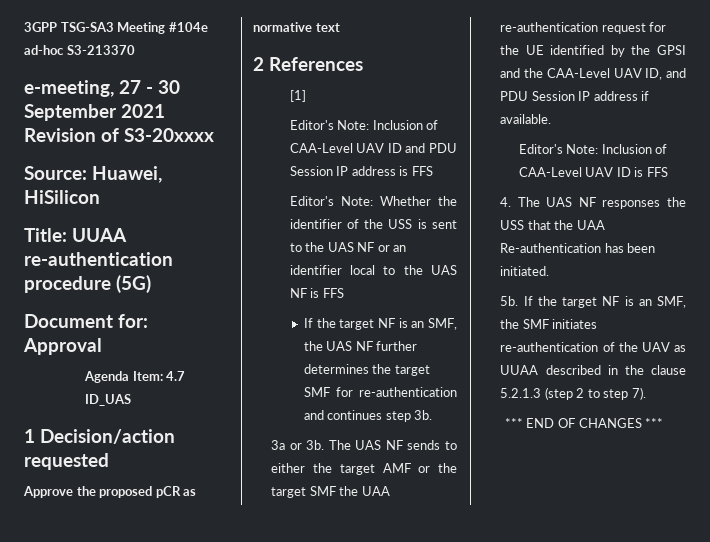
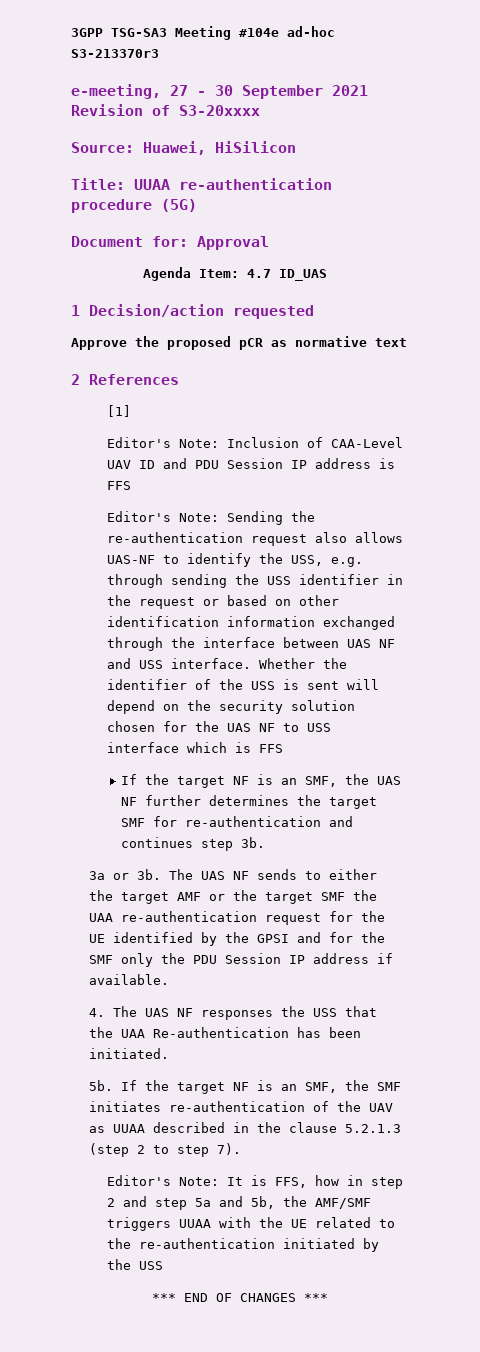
[66,45,135,55] S3-213370 -> [71,49,159,58] S3-213370r3
(373, 201) none -> [227,511,316,525] [107,532,404,546] [107,553,364,567] [107,574,404,588] [107,595,340,609] [107,616,396,630] [107,637,396,651] [107,658,252,669] Sending the re-authentication request also allows UAS-NF to identify the USS, e.g. through sending the USS identifier in the request or based on other identification information exchanged through the interface between UAS NF and USS interface.
[289,242,407,252] [289,265,457,275] [289,288,307,298] to the UAS NF or an identifier local to the UAS NF -> [347,679,380,690] [107,700,356,714] [107,721,332,732] [107,742,228,753] will depend on the security solution chosen for the UAS NF to USS interface which
[524,68,686,80] the CAA-Level UAV ID, and -> [329,932,386,943] [89,953,186,967] for the SMF only the
[518,144,668,154] [518,167,668,177] // Editor's Note: Inclusion of CAA-Level UAV ID is FFS -> (170, 979) none
(646, 393) none -> [107,1175,404,1189] [107,1196,372,1210] [107,1217,396,1231] [107,1238,380,1252] [107,1259,164,1270] // Editor's Note: It is FFS, how in step 2 and step 5a and 5b, the AMF/SMF triggers UUAA with the UE related to the re-authentication initiated by the USS

